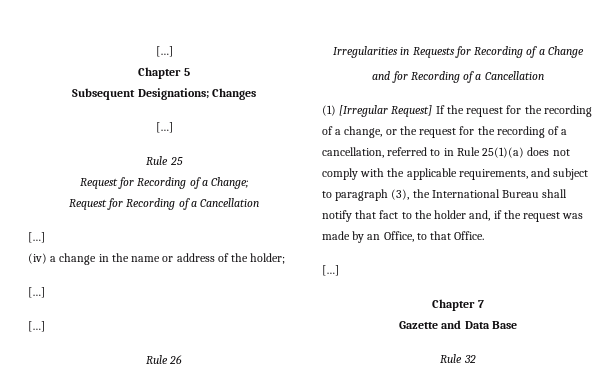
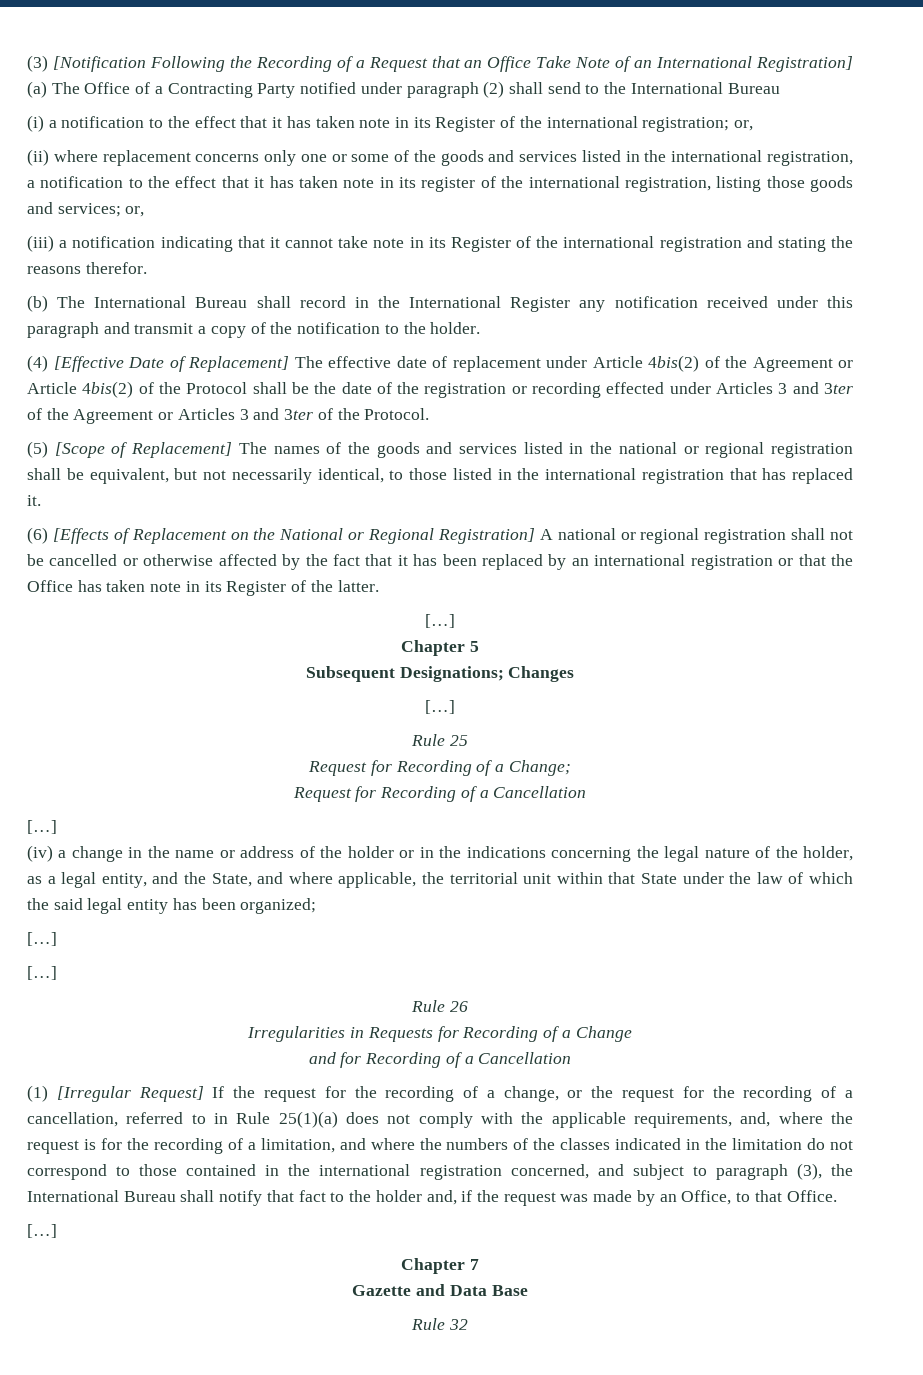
(155, 51) none -> [27,55,853,72] [27,81,780,98] [27,115,754,132] [27,149,853,166] [27,176,853,192] [27,202,145,217] [27,235,853,252] [27,262,147,274] [27,295,853,312] [27,322,481,338] [27,355,853,372] [27,381,853,398] [27,408,430,424] [27,441,854,458] [27,468,853,484] [27,495,41,506] [27,527,853,544] [27,554,854,570] [27,580,379,596] (3) [Notification Following the Recording of a Request that an Office Take Note of an International Registration] (a) The Office of a Contracting Party notified under paragraph (2) shall send to the International Bureau // (i) a notification to the effect that it has taken note in its Register of the international registration; or, // (ii) where replacement concerns only one or some of the goods and services listed in the international registration, a notification to the effect that it has taken note in its register of the international registration, listing those goods and services; or, // (iii) a notification indicating that it cannot take note in its Register of the international registration and stating the reasons therefor. // (b) The International Bureau shall record in the International Register any notification received under this paragraph and transmit a copy of the notification to the holder. // (4) [Effective Date of Replacement] The effective date of replacement under Article 4bis(2) of the Agreement or Article 4bis(2) of the Protocol shall be the date of the registration or recording effected under Articles 3 and 3ter of the Agreement or Articles 3 and 3ter of the Protocol. // (5) [Scope of Replacement] The names of the goods and services listed in the national or regional registration shall be equivalent, but not necessarily identical, to those listed in the international registration that has replaced it. // (6) [Effects of Replacement on the National or Regional Registration] A national or regional registration shall not be cancelled or otherwise affected by the fact that it has been replaced by an international registration or that the Office has taken note in its Register of the latter. //
[250,253,286,264] holder; -> [347,846,854,862] [27,872,854,888] [27,898,317,914] holder or in the indications concerning the legal nature of the holder, as a legal entity, and the State, and where applicable, the territorial unit within that State under the law of which the said legal entity has been organized;
(528, 174) none -> [740,1112,854,1127] [27,1138,854,1154] [27,1164,589,1180] and, where the request is for the recording of a limitation, and where the numbers of the classes indicated in the limitation do not correspond to those contained in the international registration concerned,

